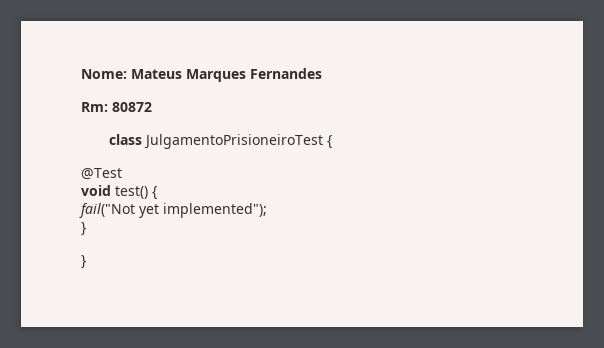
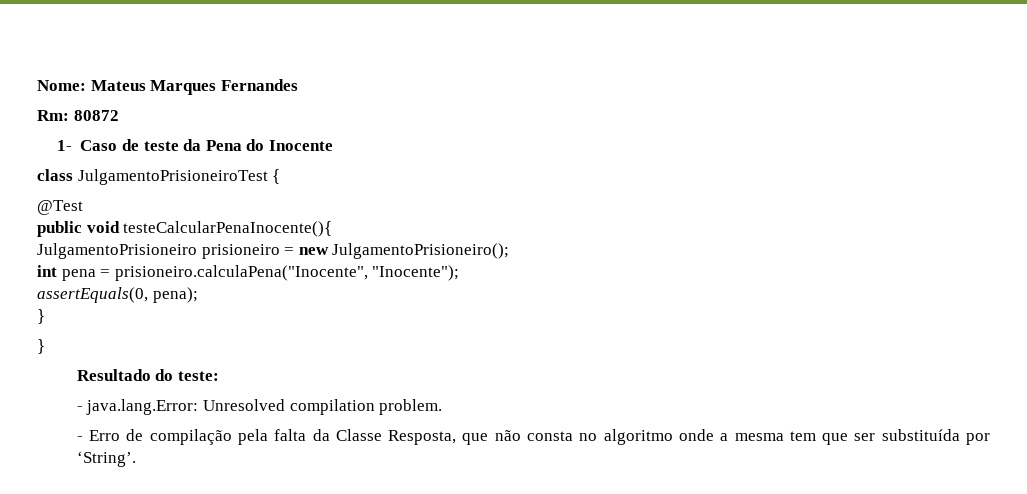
[108,134,332,149] [81,168,122,180] [81,185,157,200] [79,203,267,218] [81,222,86,236] [81,255,86,269] class JulgamentoPrisioneiroTest { // @Test // void test() { // fail("Not yet implemented"); // } // } -> [56,139,333,151] [37,169,281,185] [37,200,83,215] [37,221,333,237] [37,243,510,259] [37,265,460,281] [37,287,198,303] [37,309,45,324] [37,339,45,354] [76,369,219,381] [76,399,443,415] [76,429,990,445] [76,451,136,467] 1- Caso de teste da Pena do Inocente // class JulgamentoPrisioneiroTest { // @Test // public void testeCalcularPenaInocente(){ // JulgamentoPrisioneiro prisioneiro = new JulgamentoPrisioneiro(); // int pena = prisioneiro.calculaPena("Inocente", "Inocente"); // assertEquals(0, pena); // } // } // Resultado do teste: // - java.lang.Error: Unresolved compilation problem. // - Erro de compilação pela falta da Classe Resposta, que não consta no algoritmo onde a mesma tem que ser substituída por ‘String’.

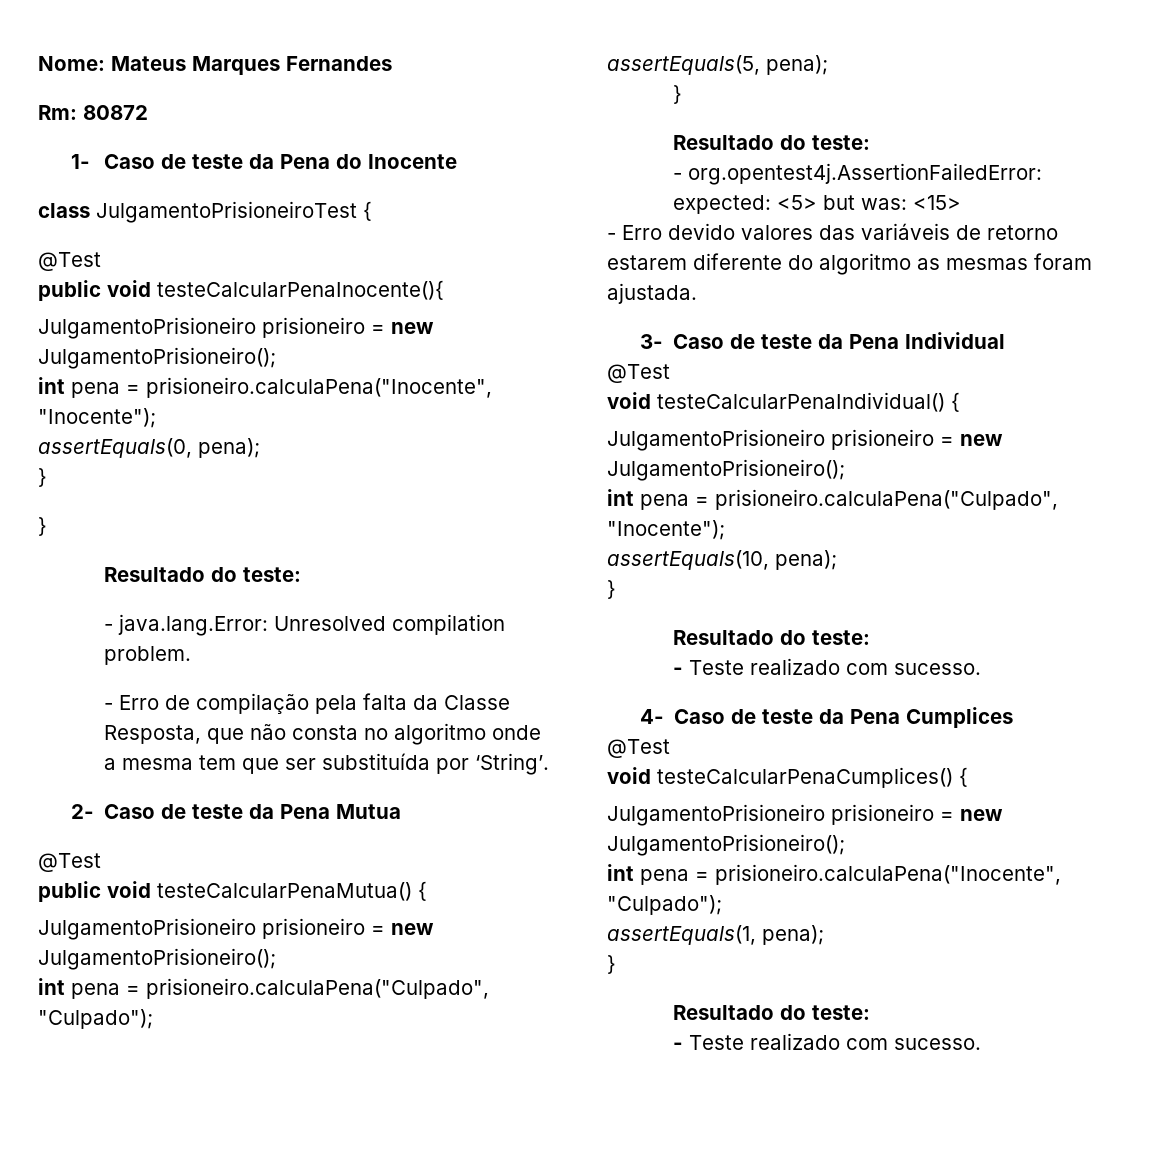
(136, 459) none -> [70,804,402,819] [38,853,101,872] [38,881,427,902] [38,918,434,940] [38,948,276,970] [38,978,489,999] [38,1009,153,1029] [607,55,828,75] [672,85,682,104] [672,135,870,150] [672,163,1042,185] [672,195,961,214] [607,223,1058,240] [607,253,1092,275] [607,283,697,304] [639,332,1006,349] [607,364,670,383] [607,392,960,412] [607,429,1003,451] [607,459,845,481] [607,489,1058,510] [607,520,725,540] [607,550,837,570] [607,580,616,599] [672,630,870,645] [672,658,981,675] [639,707,1014,728] [607,739,670,758] [607,767,968,788] [607,804,1003,826] [607,834,845,856] [607,864,1061,885] [607,895,722,915] [607,925,824,945] [607,955,616,974] [672,1005,870,1020] [672,1033,981,1050] // 2- Caso de teste da Pena Mutua // @Test // public void testeCalcularPenaMutua() { // JulgamentoPrisioneiro prisioneiro = new JulgamentoPrisioneiro(); // int pena = prisioneiro.calculaPena("Culpado", "Culpado"); // assertEquals(5, pena); // } // Resultado do teste: // - org.opentest4j.AssertionFailedError: expected: <5> but was: <15> // - Erro devido valores das variáveis de retorno estarem diferente do algoritmo as mesmas foram ajustada. // 3- Caso de teste da Pena Individual // @Test // void testeCalcularPenaIndividual() { // JulgamentoPrisioneiro prisioneiro = new JulgamentoPrisioneiro(); // int pena = prisioneiro.calculaPena("Culpado", "Inocente"); // assertEquals(10, pena); // } // Resultado do teste: // - Teste realizado com sucesso. // 4- Caso de teste da Pena Cumplices // @Test // void testeCalcularPenaCumplices() { // JulgamentoPrisioneiro prisioneiro = new JulgamentoPrisioneiro(); // int pena = prisioneiro.calculaPena("Inocente", "Culpado"); // assertEquals(1, pena); // } // Resultado do teste: // - Teste realizado com sucesso.

